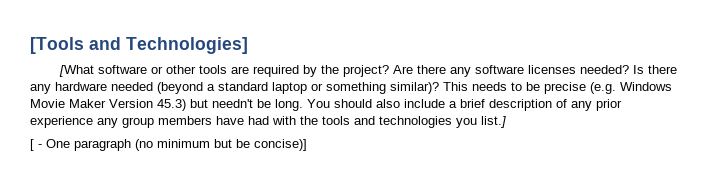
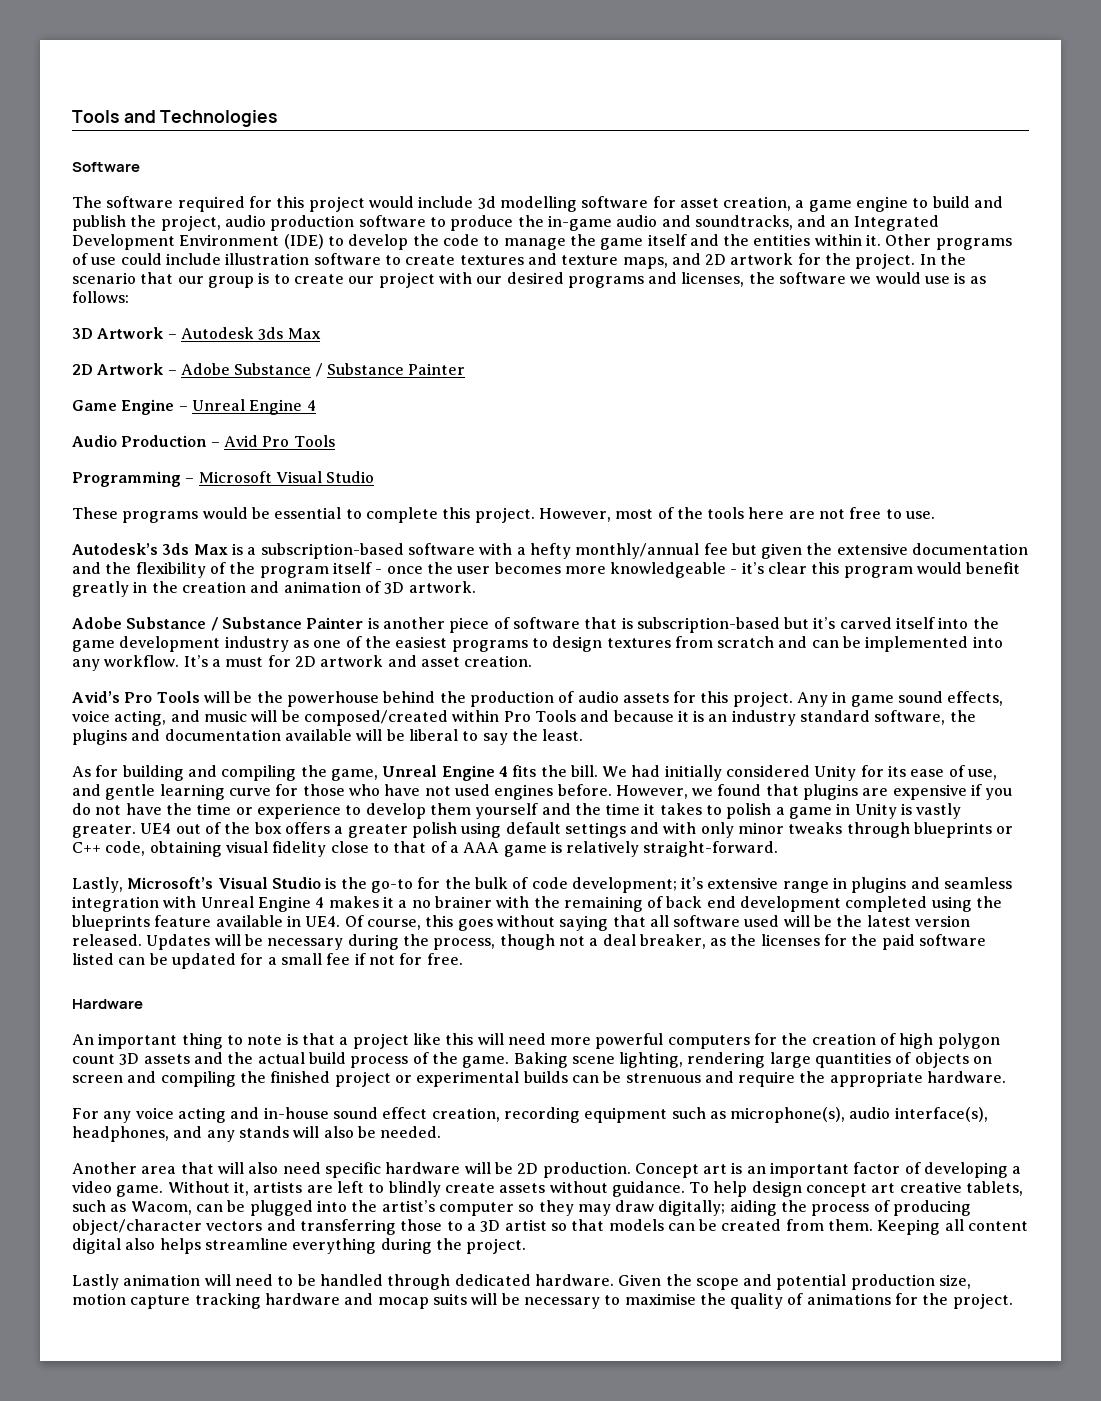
[30,37,248,54] [58,65,677,77] [30,82,672,94] [30,99,622,111] [30,116,506,128] [30,139,307,151] [Tools and Technologies] // [What software or other tools are required by the project? Are there any software licenses needed? Is there any hardware needed (beyond a standard laptop or something similar)? This needs to be precise (e.g. Windows Movie Maker Version 45.3) but needn't be long. You should also include a brief description of any prior experience any group members have had with the tools and technologies you list.] // [ - One paragraph (no minimum but be concise)] -> [72,110,278,127] [72,162,140,172] [72,196,1004,212] [72,215,939,231] [72,234,1012,250] [72,253,967,269] [72,272,986,288] [72,291,129,303] [72,327,321,340] [72,363,466,377] [72,399,316,415] [72,435,335,447] [72,471,375,487] [72,507,936,523] [72,543,1029,559] [72,562,1021,578] [72,581,476,597] [72,617,999,633] [72,636,1003,652] [72,655,533,671] [72,691,1004,707] [72,710,976,726] [72,729,584,745] [72,765,998,781] [72,784,1013,800] [72,803,962,819] [72,822,1014,838] [72,841,779,857] [72,877,1013,893] [72,896,1003,912] [72,915,971,931] [72,934,987,950] [72,953,463,969] [72,999,143,1009] [72,1033,1000,1049] [72,1052,993,1068] [72,1071,1007,1087] [72,1107,988,1123] [72,1126,442,1142] [72,1162,1022,1178] [72,1181,1024,1197] [72,1200,972,1216] [72,1219,1029,1235] [72,1238,527,1254] [72,1274,972,1290] [72,1293,1013,1309] Tools and Technologies // Software // The software required for this project would include 3d modelling software for asset creation, a game engine to build and publish the project, audio production software to produce the in-game audio and soundtracks, and an Integrated Development Environment (IDE) to develop the code to manage the game itself and the entities within it. Other programs of use could include illustration software to create textures and texture maps, and 2D artwork for the project. In the scenario that our group is to create our project with our desired programs and licenses, the software we would use is as follows: // 3D Artwork – Autodesk 3ds Max // 2D Artwork – Adobe Substance / Substance Painter // Game Engine – Unreal Engine 4 // Audio Production – Avid Pro Tools // Programming – Microsoft Visual Studio // These programs would be essential to complete this project. However, most of the tools here are not free to use. // Autodesk’s 3ds Max is a subscription-based software with a hefty monthly/annual fee but given the extensive documentation and the flexibility of the program itself - once the user becomes more knowledgeable - it’s clear this program would benefit greatly in the creation and animation of 3D artwork. // Adobe Substance / Substance Painter is another piece of software that is subscription-based but it’s carved itself into the game development industry as one of the easiest programs to design textures from scratch and can be implemented into any workflow. It’s a must for 2D artwork and asset creation. // Avid’s Pro Tools will be the powerhouse behind the production of audio assets for this project. Any in game sound effects, voice acting, and music will be composed/created within Pro Tools and because it is an industry standard software, the plugins and documentation available will be liberal to say the least. // As for building and compiling the game, Unreal Engine 4 fits the bill. We had initially considered Unity for its ease of use, and gentle learning curve for those who have not used engines before. However, we found that plugins are expensive if you do not have the time or experience to develop them yourself and the time it takes to polish a game in Unity is vastly greater. UE4 out of the box offers a greater polish using default settings and with only minor tweaks through blueprints or C++ code, obtaining visual fidelity close to that of a AAA game is relatively straight-forward. // Lastly, Microsoft’s Visual Studio is the go-to for the bulk of code development; it’s extensive range in plugins and seamless integration with Unreal Engine 4 makes it a no brainer with the remaining of back end development completed using the blueprints feature available in UE4. Of course, this goes without saying that all software used will be the latest version released. Updates will be necessary during the process, though not a deal breaker, as the licenses for the paid software listed can be updated for a small fee if not for free. // Hardware // An important thing to note is that a project like this will need more powerful computers for the creation of high polygon count 3D assets and the actual build process of the game. Baking scene lighting, rendering large quantities of objects on screen and compiling the finished project or experimental builds can be strenuous and require the appropriate hardware. // For any voice acting and in-house sound effect creation, recording equipment such as microphone(s), audio interface(s), headphones, and any stands will also be needed. // Another area that will also need specific hardware will be 2D production. Concept art is an important factor of developing a video game. Without it, artists are left to blindly create assets without guidance. To help design concept art creative tablets, such as Wacom, can be plugged into the artist’s computer so they may draw digitally; aiding the process of producing object/character vectors and transferring those to a 3D artist so that models can be created from them. Keeping all content digital also helps streamline everything during the project. // Lastly animation will need to be handled through dedicated hardware. Given the scope and potential production size, motion capture tracking hardware and mocap suits will be necessary to maximise the quality of animations for the project.

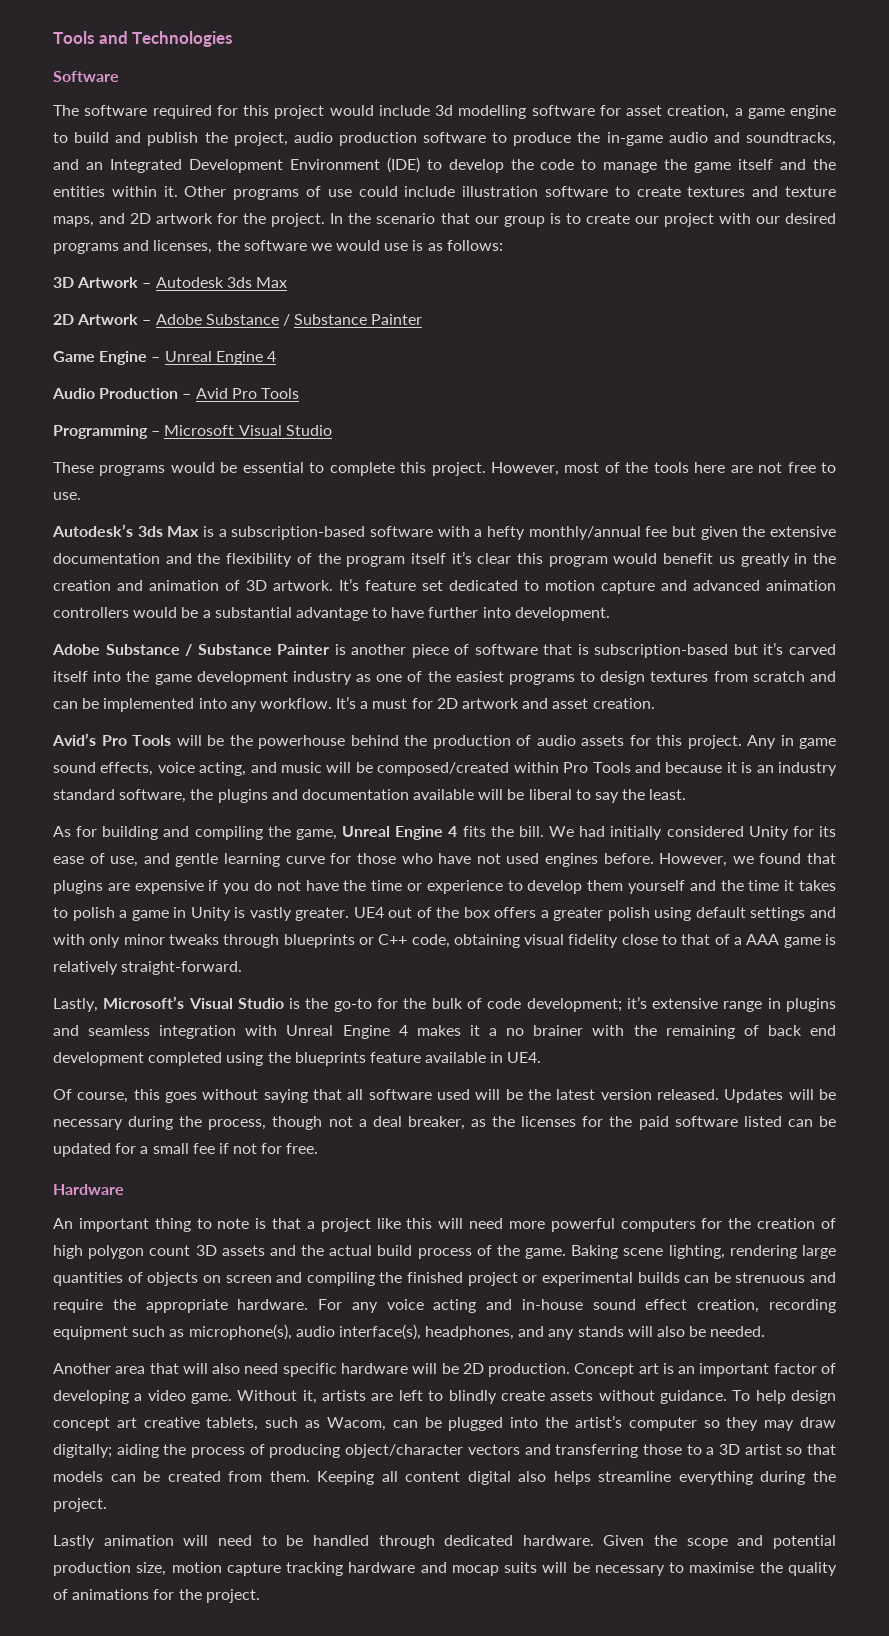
[375,562,738,578] - once the user becomes more knowledgeable - -> (446, 558) none
(1021, 568) none -> [718,556,735,564] us
(476, 587) none -> [339,578,836,594] [53,607,610,621] It’s feature set dedicated to motion capture and advanced animation controllers would be a substantial advantage to have further into development.
(341, 921) none -> (542, 1057) //
(1007, 1077) // -> (309, 1304) none

